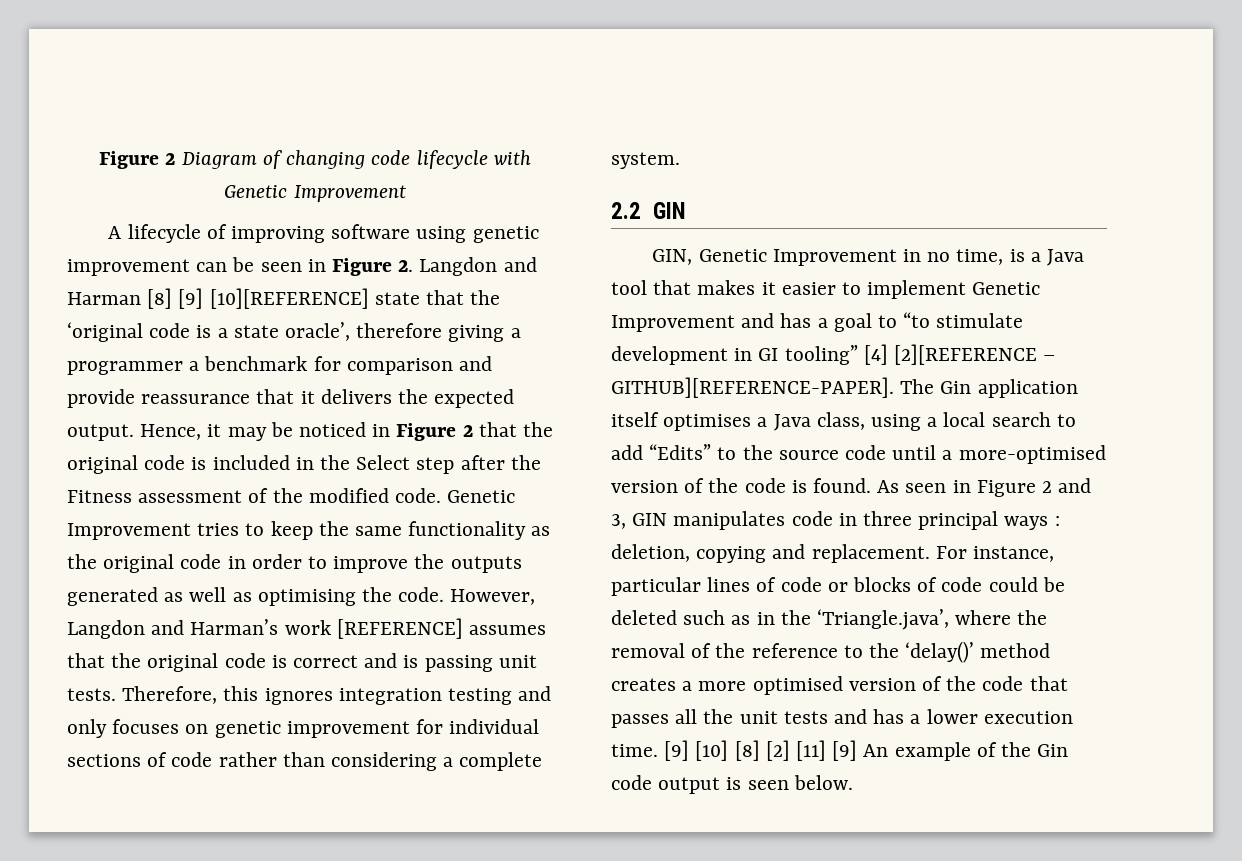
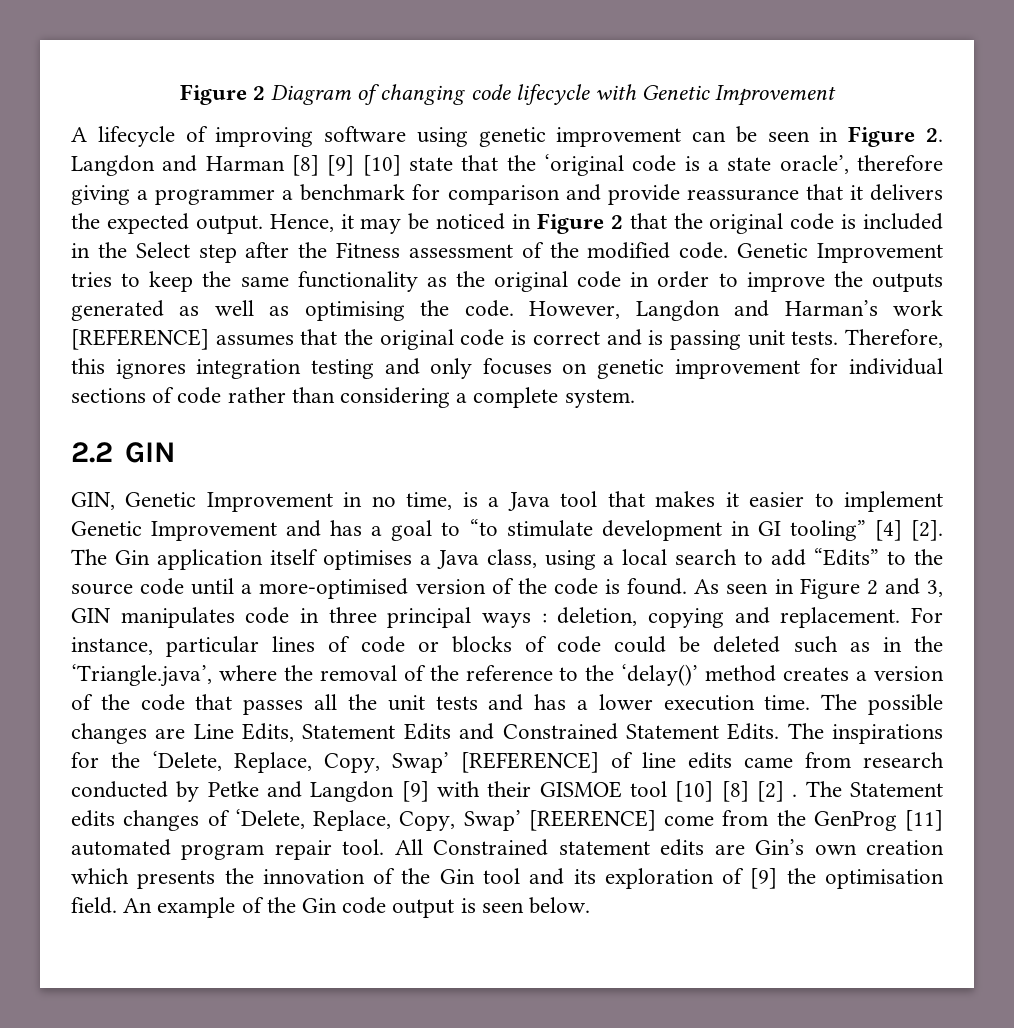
[209,288,369,309] [10][REFERENCE] -> [362,155,401,176] [10]
[894,344,1056,365] [611,377,894,398] [2][REFERENCE – GITHUB][REFERENCE-PAPER]. -> [910,520,943,541] [2].
[698,676,843,695] more optimised -> (868, 676) none
[664,740,858,761] [9] [10] [8] [2] [11] [9] -> [821,694,943,715] [71,723,943,744] [71,751,944,773] [71,781,944,802] [71,809,943,831] [71,839,945,860] [71,868,945,889] [71,897,117,914] The possible changes are Line Edits, Statement Edits and Constrained Statement Edits. The inspirations for the ‘Delete, Replace, Copy, Swap’ [REFERENCE] of line edits came from research conducted by Petke and Langdon [9] with their GISMOE tool [10] [8] [2] . The Statement edits changes of ‘Delete, Replace, Copy, Swap’ [REERENCE] come from the GenProg [11] automated program repair tool. All Constrained statement edits are Gin’s own creation which presents the innovation of the Gin tool and its exploration of [9] the optimisation field.

